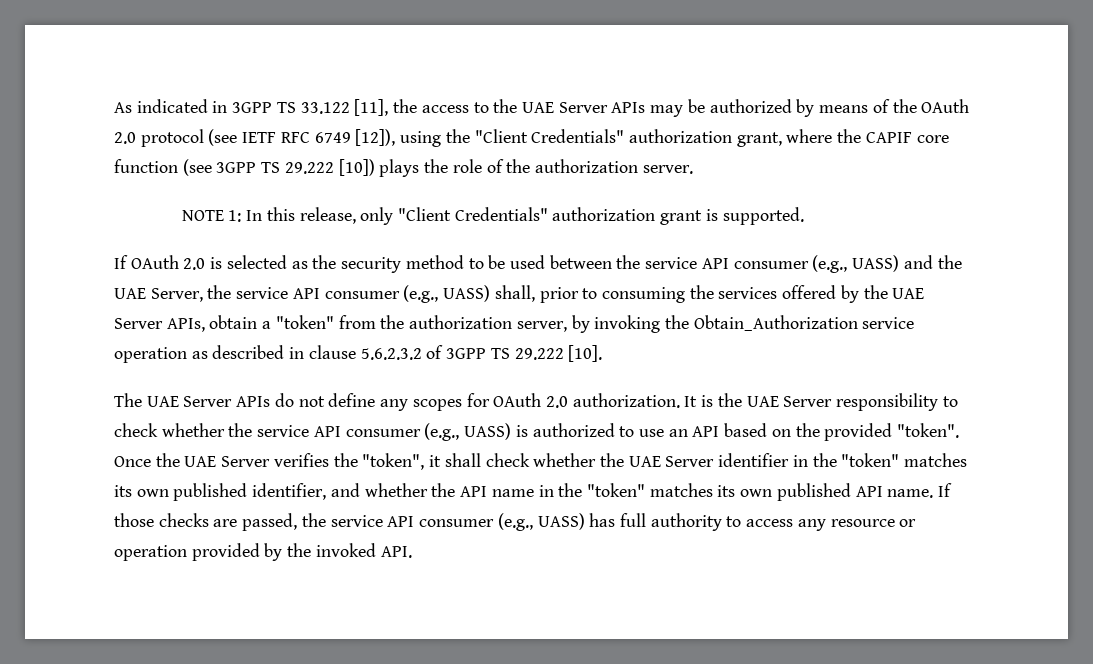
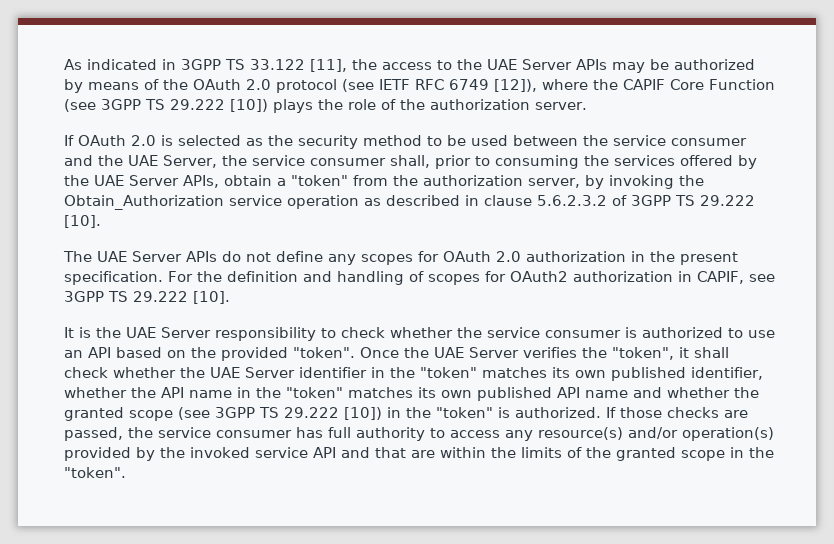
[400,129,782,147] using the "Client Credentials" authorization grant, -> (537, 85) none
[916,135,949,143] [114,159,178,173] core function -> [670,79,775,90] Core Function
[181,207,804,225] // NOTE 1: In this release, only "Client Credentials" authorization grant is supported. -> (587, 106) none
[701,255,900,273] API consumer (e.g., UASS) -> [671,138,747,146] consumer
[292,285,491,303] API consumer (e.g., UASS) -> [310,158,386,166] consumer
[572,393,680,408] authorization. -> [526,251,738,265] [64,271,775,285] [64,291,230,304] authorization in the present specification. For the definition and handling of scopes for OAuth2 authorization in CAPIF, see 3GPP TS 29.222 [10]. //
[313,423,512,441] API consumer (e.g., UASS) -> [545,330,621,338] consumer
[330,483,360,497] and -> (763, 373) none
[887,489,934,498] name. -> [585,387,759,398] [64,407,601,421] name and whether the granted scope (see 3GPP TS 29.222 [10]) in the "token" is authorized.
[387,513,585,531] API consumer (e.g., UASS) -> [216,430,292,438] consumer
[830,519,917,527] [114,545,187,561] resource or operation -> [538,427,774,441] resource(s) and/or operation(s)
[380,546,412,558] API. -> [255,447,774,461] [64,467,126,478] service API and that are within the limits of the granted scope in the "token".

